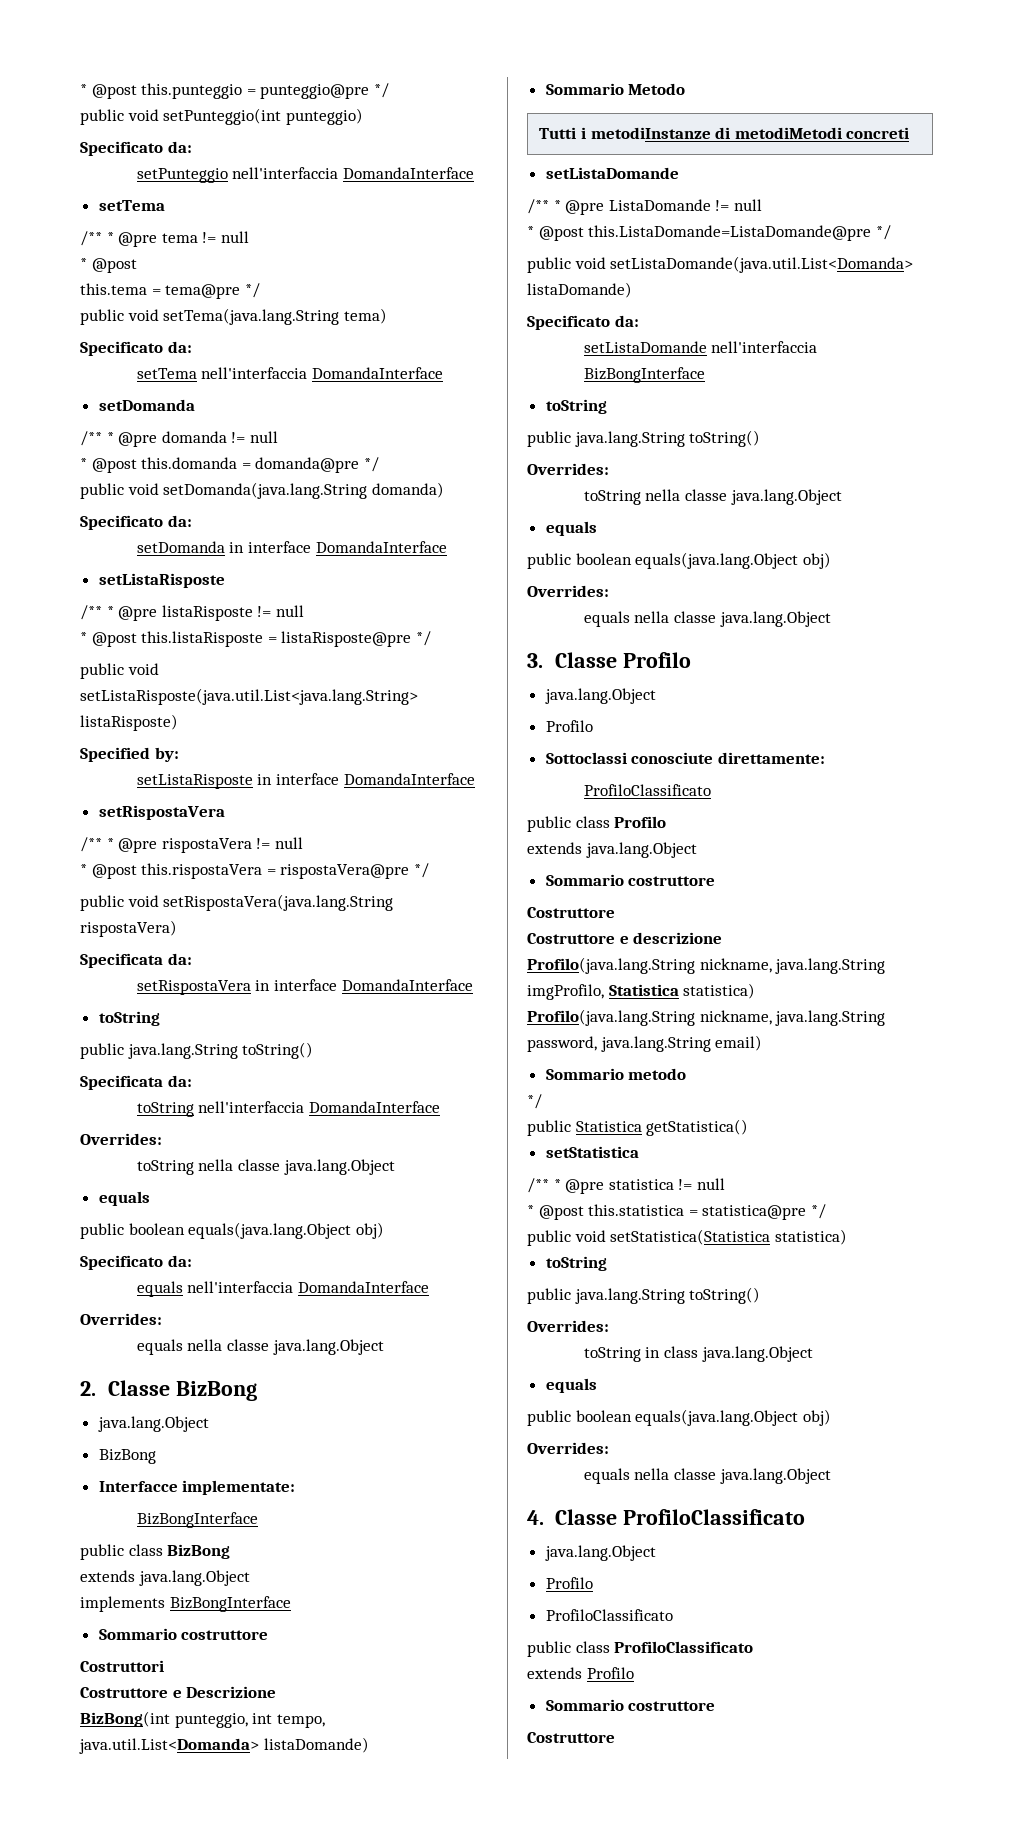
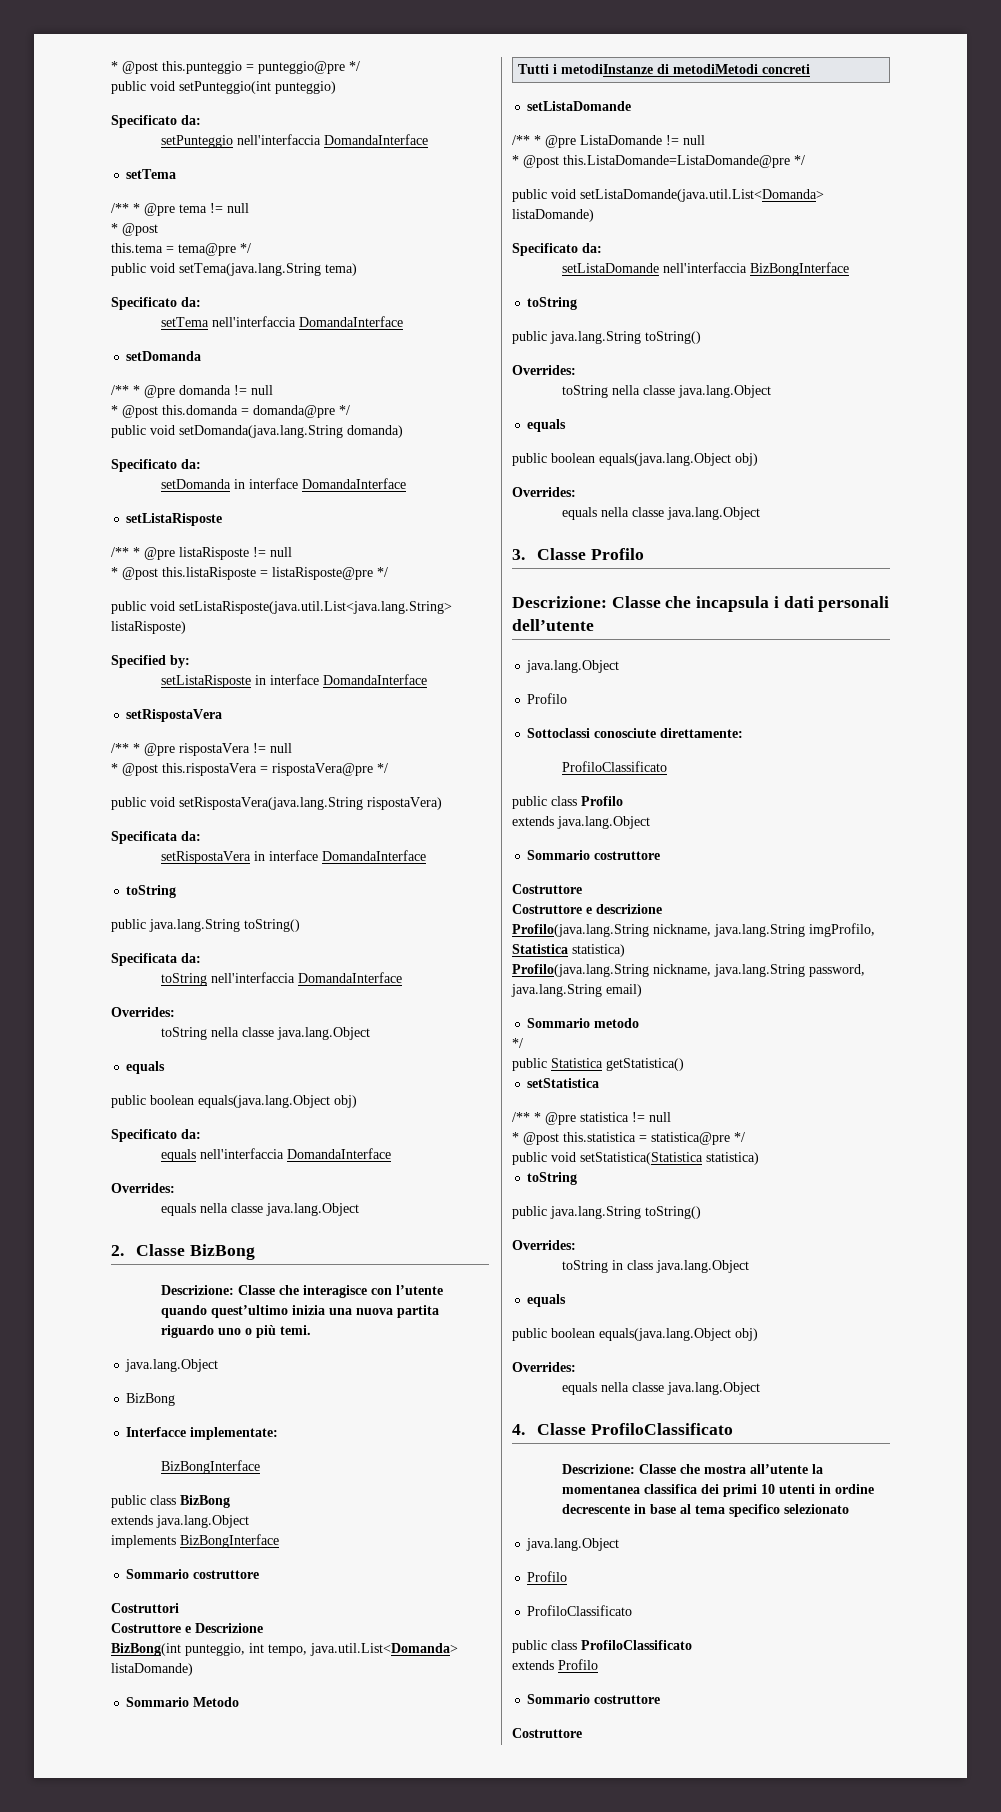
(258, 1391) none -> [160,1285,443,1298] [160,1305,439,1318] [160,1325,311,1338] // Descrizione: Classe che interagisce con l’utente quando quest’ultimo inizia una nuova partita riguardo uno o più temi.
(692, 660) none -> [512,596,890,612] [512,619,594,631] // Descrizione: Classe che incapsula i dati personali dell’utente
(806, 1517) none -> [561,1464,823,1474] [561,1484,874,1497] [561,1504,849,1517] // Descrizione: Classe che mostra all’utente la momentanea classifica dei primi 10 utenti in ordine decrescente in base al tema specifico selezionato

